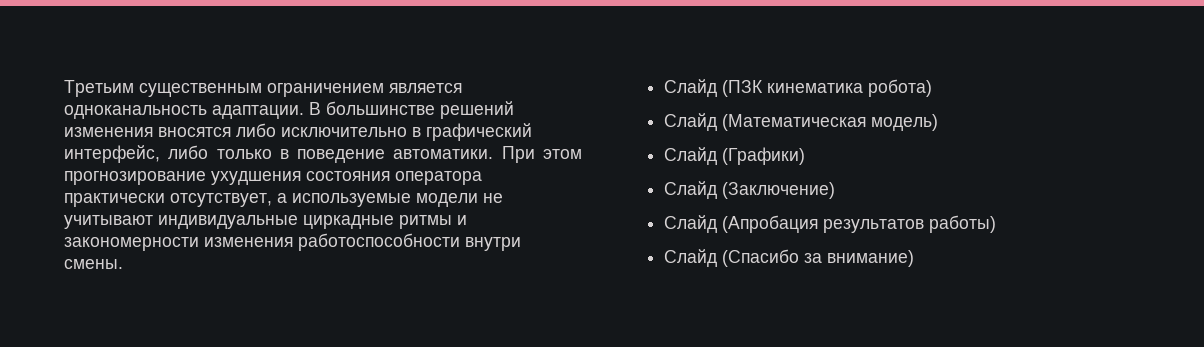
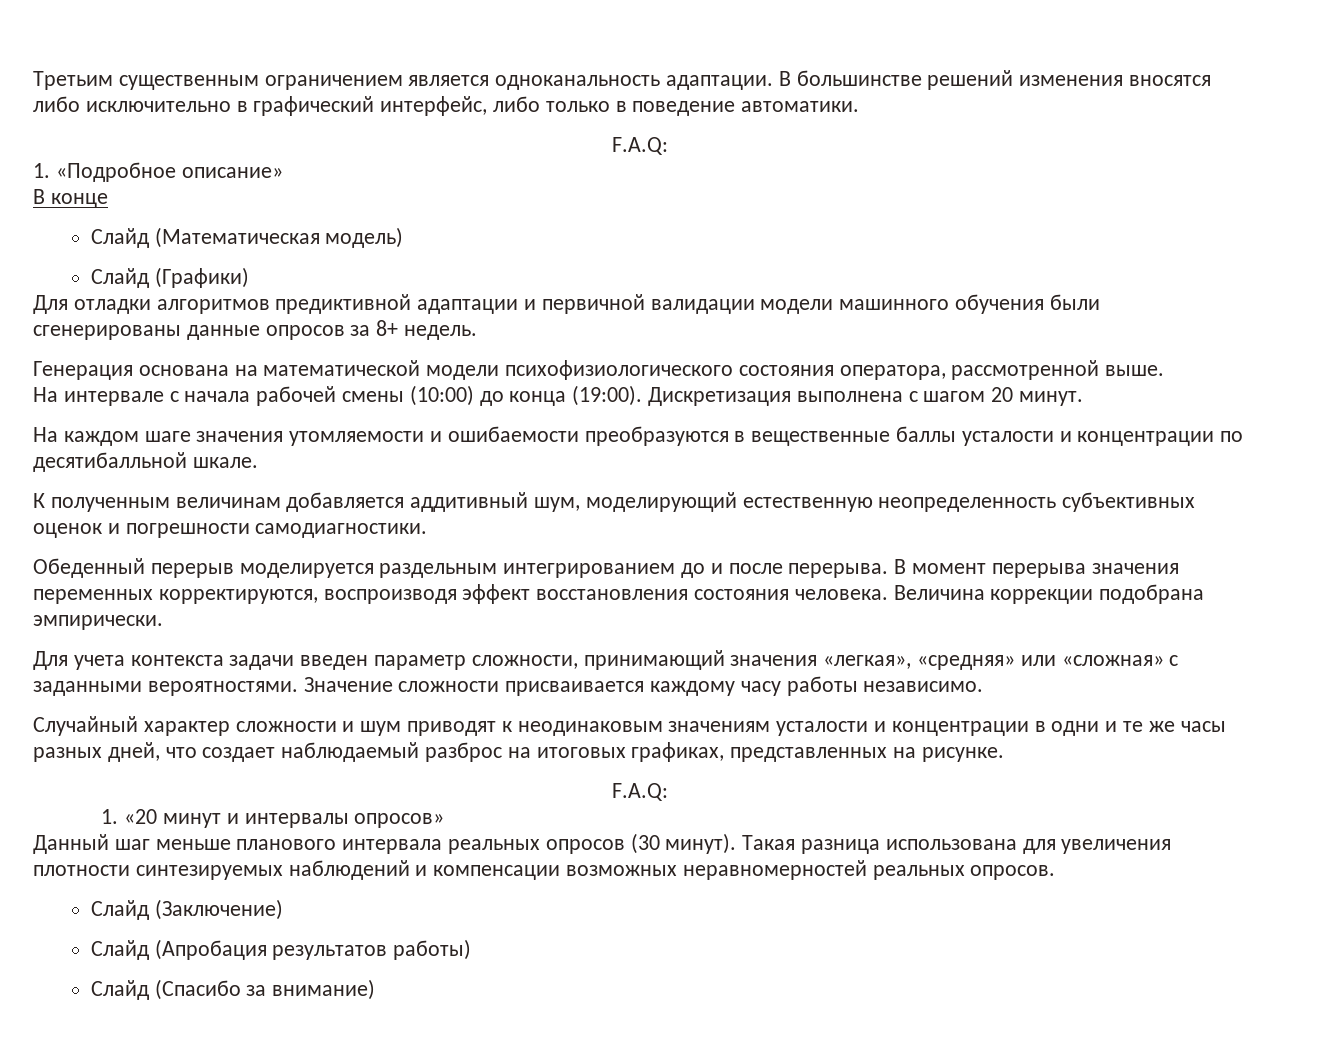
[501,146,582,163] [64,171,482,185] [64,193,503,207] [64,215,467,229] [64,233,521,251] [64,259,123,269] [664,79,933,97] При этом прогнозирование ухудшения состояния оператора практически отсутствует, а используемые модели не учитывают индивидуальные циркадные ритмы и закономерности изменения работоспособности внутри смены. // Слайд (ПЗК кинематика робота) -> [611,137,668,155] [33,162,283,182] [33,189,108,208] // F.A.Q: // 1. «Подробное описание» // В конце
(806, 156) none -> [33,294,1100,314] [33,320,478,340] [33,360,1165,380] [33,385,1084,406] [33,426,1244,446] [33,452,258,472] [33,492,1196,512] [33,523,428,538] [33,558,1179,578] [33,584,1205,604] [33,615,163,630] [33,650,1179,670] [33,676,984,696] [33,716,1226,736] [33,742,1004,762] [611,783,668,801] [101,809,445,828] [33,833,1172,854] [33,860,1056,880] // Для отладки алгоритмов предиктивной адаптации и первичной валидации модели машинного обучения были сгенерированы данные опросов за 8+ недель. // Генерация основана на математической модели психофизиологического состояния оператора, рассмотренной выше. // На интервале с начала рабочей смены (10:00) до конца (19:00). Дискретизация выполнена с шагом 20 минут. // На каждом шаге значения утомляемости и ошибаемости преобразуются в вещественные баллы усталости и концентрации по десятибалльной шкале. // К полученным величинам добавляется аддитивный шум, моделирующий естественную неопределенность субъективных оценок и погрешности самодиагностики. // Обеденный перерыв моделируется раздельным интегрированием до и после перерыва. В момент перерыва значения переменных корректируются, воспроизводя эффект восстановления состояния человека. Величина коррекции подобрана эмпирически. // Для учета контекста задачи введен параметр сложности, принимающий значения «легкая», «средняя» или «сложная» с заданными вероятностями. Значение сложности присваивается каждому часу работы независимо. // Случайный характер сложности и шум приводят к неодинаковым значениям усталости и концентрации в одни и те же часы разных дней, что создает наблюдаемый разброс на итоговых графиках, представленных на рисунке. // F.A.Q: // 1. «20 минут и интервалы опросов» // Данный шаг меньше планового интервала реальных опросов (30 минут). Такая разница использована для увеличения плотности синтезируемых наблюдений и компенсации возможных неравномерностей реальных опросов.

